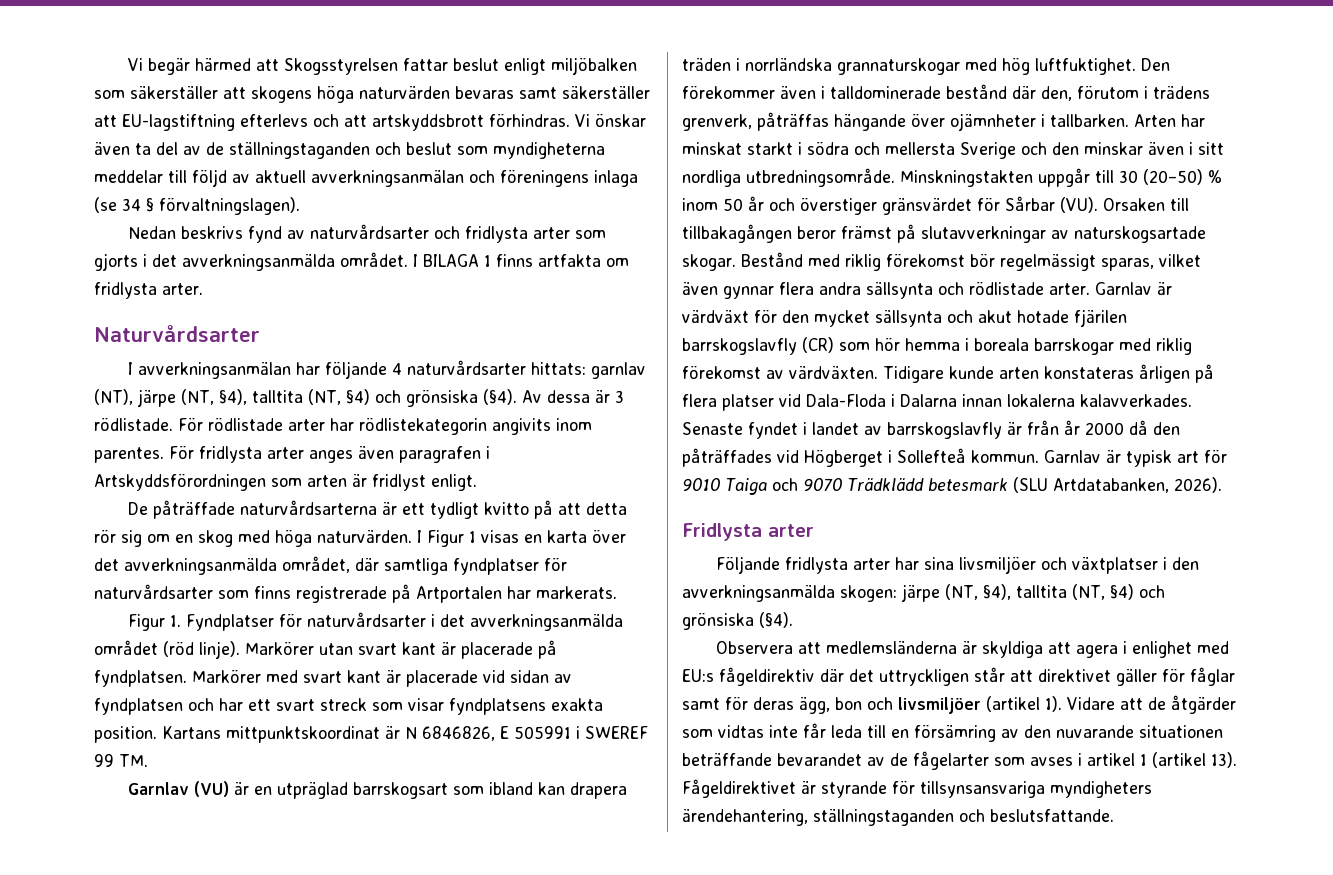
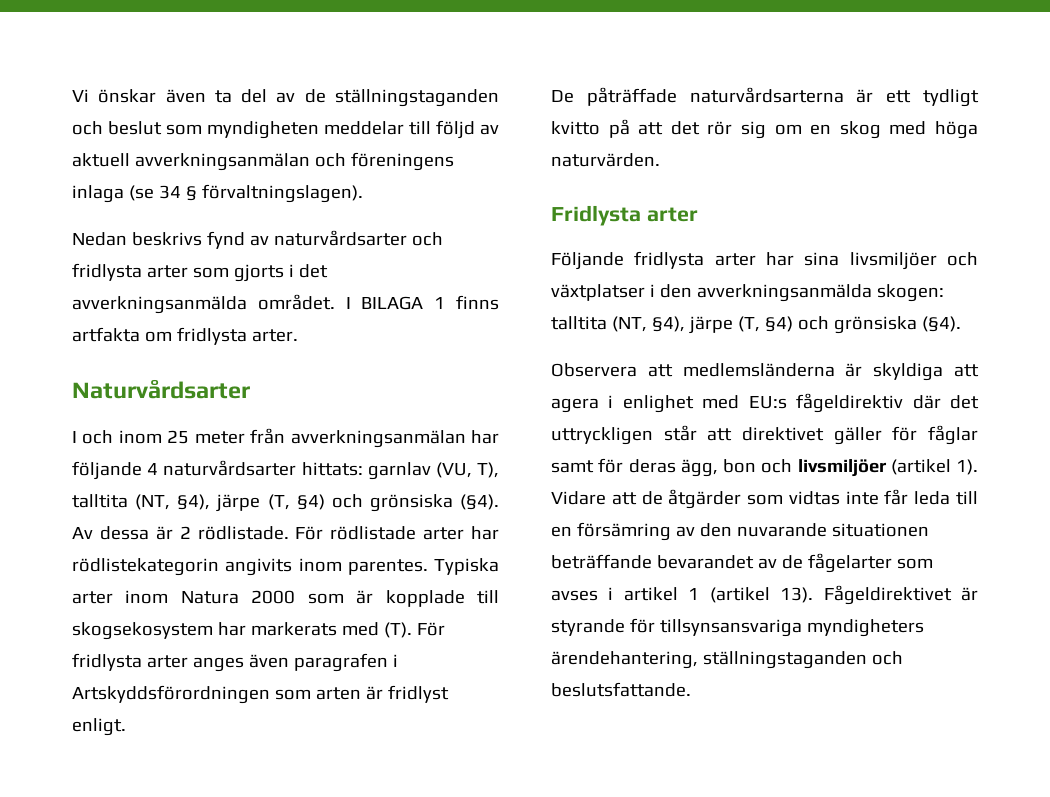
[128,57,638,75] [94,85,650,103] [94,113,590,131] Vi begär härmed att Skogsstyrelsen fattar beslut enligt miljöbalken som säkerställer att skogens höga naturvärden bevaras samt säkerställer att EU-lagstiftning efterlevs och att artskyddsbrott förhindras. Vi -> [72,89,89,102] Vi
[493,142,605,159] myndigheterna -> [207,121,319,139] myndigheten
(134, 368) none -> [82,428,286,444] och inom 25 meter från
[94,389,341,407] (NT), järpe (NT, §4), talltita (NT, -> [435,462,500,478] [72,494,290,512] (VU, T), talltita (NT, §4), järpe (T,
[615,390,624,403] 3 -> [179,526,191,539] 2
(164, 455) none -> [434,558,499,575] [72,590,500,607] [72,622,412,640] Typiska arter inom Natura 2000 som är kopplade till skogsekosystem har markerats med (T).
[586,502,628,515] detta -> [670,121,700,135] det
[417,529,626,547] [94,556,567,575] [94,584,617,603] [128,612,624,631] [94,640,557,659] [94,669,572,687] [94,698,603,715] [94,726,648,743] [94,754,148,767] [128,781,628,799] [682,57,1170,75] [682,84,1210,101] [682,112,1205,131] [682,141,1224,159] [682,168,1222,187] [682,196,1189,215] [682,224,1206,243] [682,252,1201,271] [682,281,1172,299] [682,309,1127,327] [682,337,1192,355] [682,364,1214,383] [682,394,1192,411] [682,420,1180,439] [682,448,1227,467] [682,477,1222,495] I Figur 1 visas en karta över det avverkningsanmälda området, där samtliga fyndplatser för naturvårdsarter som finns registrerade på Artportalen har markerats. // Figur 1. Fyndplatser för naturvårdsarter i det avverkningsanmälda området (röd linje). Markörer utan svart kant är placerade på fyndplatsen. Markörer med svart kant är placerade vid sidan av fyndplatsen och har ett svart streck som visar fyndplatsens exakta position. Kartans mittpunktskoordinat är N 6846826, E 505991 i SWEREF 99 TM. // Garnlav (VU) är en utpräglad barrskogsart som ibland kan drapera träden i norrländska grannaturskogar med hög luftfuktighet. Den förekommer även i talldominerade bestånd där den, förutom i trädens grenverk, påträffas hängande över ojämnheter i tallbarken. Arten har minskat starkt i södra och mellersta Sverige och den minskar även i sitt nordliga utbredningsområde. Minskningstakten uppgår till 30 (20–50) % inom 50 år och överstiger gränsvärdet för Sårbar (VU). Orsaken till tillbakagången beror främst på slutavverkningar av naturskogsartade skogar. Bestånd med riklig förekomst bör regelmässigt sparas, vilket även gynnar flera andra sällsynta och rödlistade arter. Garnlav är värdväxt för den mycket sällsynta och akut hotade fjärilen barrskogslavfly (CR) som hör hemma i boreala barrskogar med riklig förekomst av värdväxten. Tidigare kunde arten konstateras årligen på flera platser vid Dala-Floda i Dalarna innan lokalerna kalavverkades. Senaste fyndet i landet av barrskogslavfly är från år 2000 då den påträffades vid Högberget i Sollefteå kommun. Garnlav är typisk art för 9010 Taiga och 9070 Trädklädd betesmark (SLU Artdatabanken, 2026). -> (660, 160) none
[901,584,1105,602] järpe (NT, §4), talltita (NT, -> [551,316,760,334] talltita (NT, §4), järpe (T,

